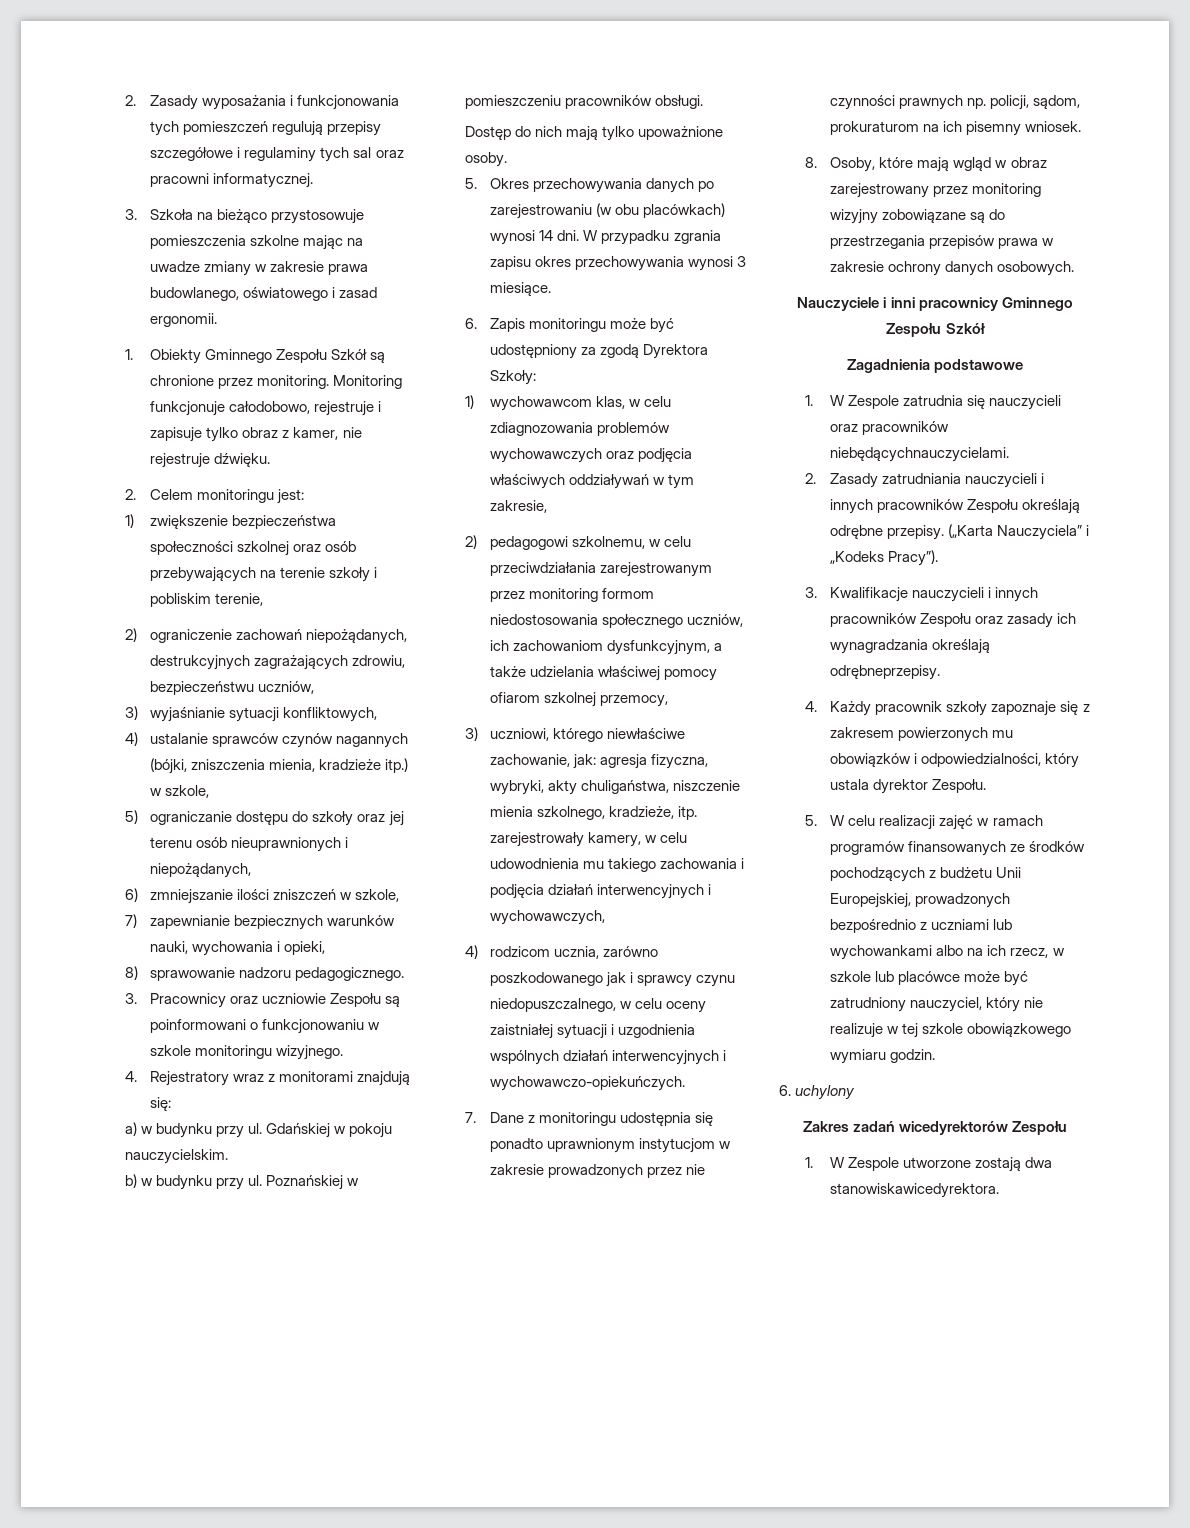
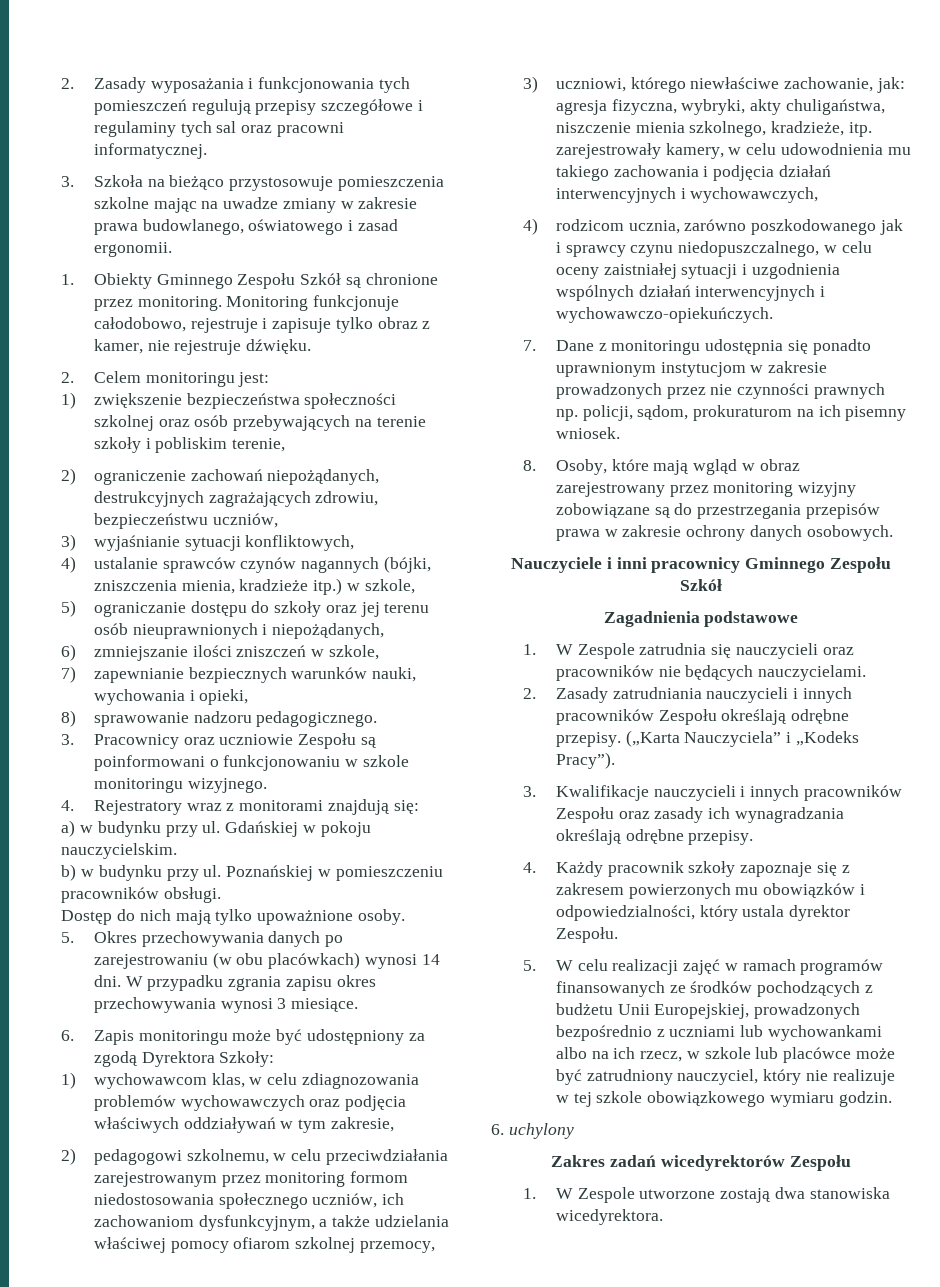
[830,447,1010,462] niebędącychnauczycielami. -> [658,665,867,681] nie będących nauczycielami.
[830,665,941,680] odrębneprzepisy. -> [625,829,754,845] odrębne przepisy.
[830,1183,1000,1198] stanowiskawicedyrektora. -> [809,1187,890,1199] [555,1209,663,1225] stanowiska wicedyrektora.

